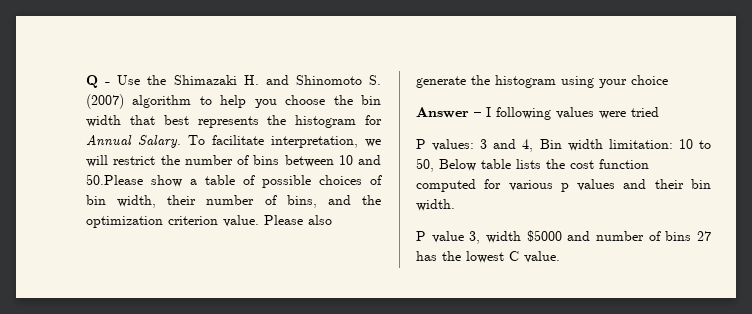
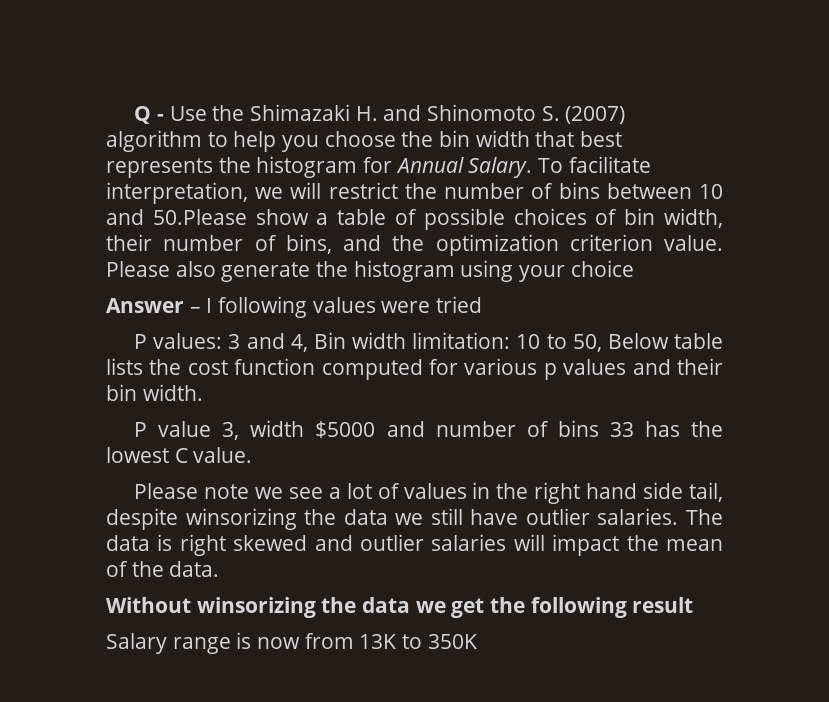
[697,231,711,241] 27 -> [609,422,634,437] 33
(560, 257) none -> [134,482,723,504] [106,508,723,530] [106,534,723,556] [106,561,220,577] [106,597,694,618] [106,632,477,654] // Please note we see a lot of values in the right hand side tail, despite winsorizing the data we still have outlier salaries. The data is right skewed and outlier salaries will impact the mean of the data. // Without winsorizing the data we get the following result // Salary range is now from 13K to 350K

